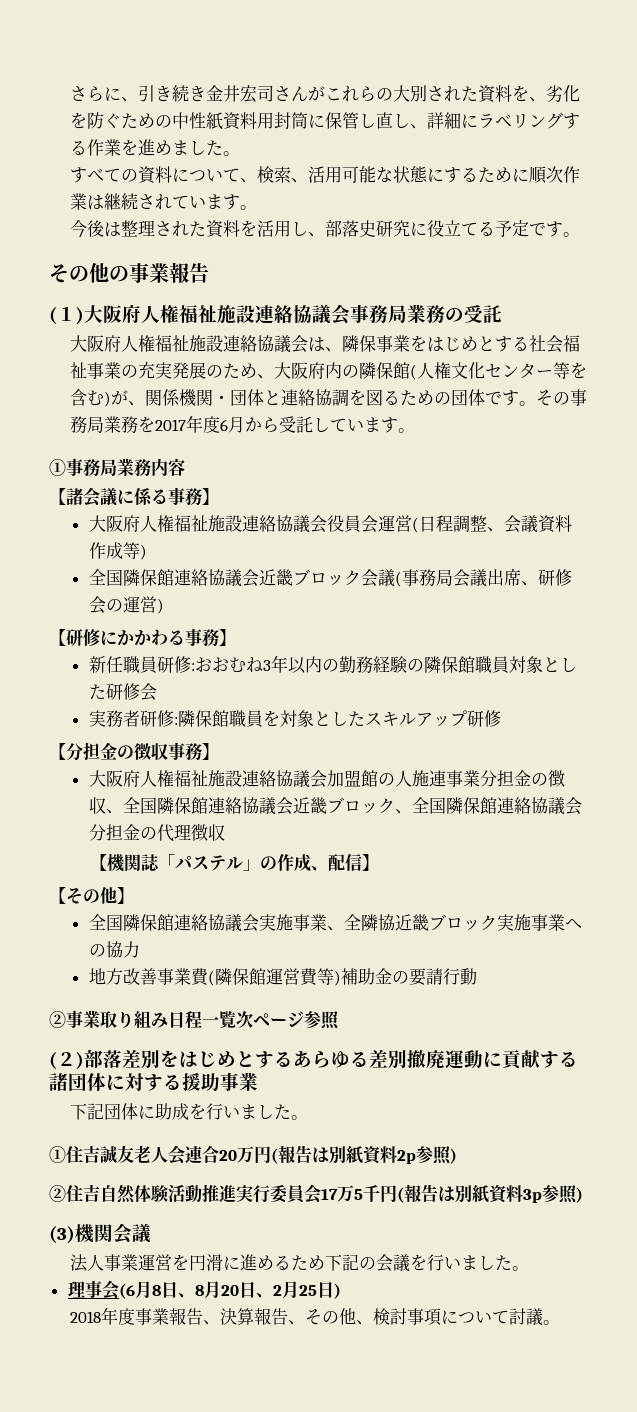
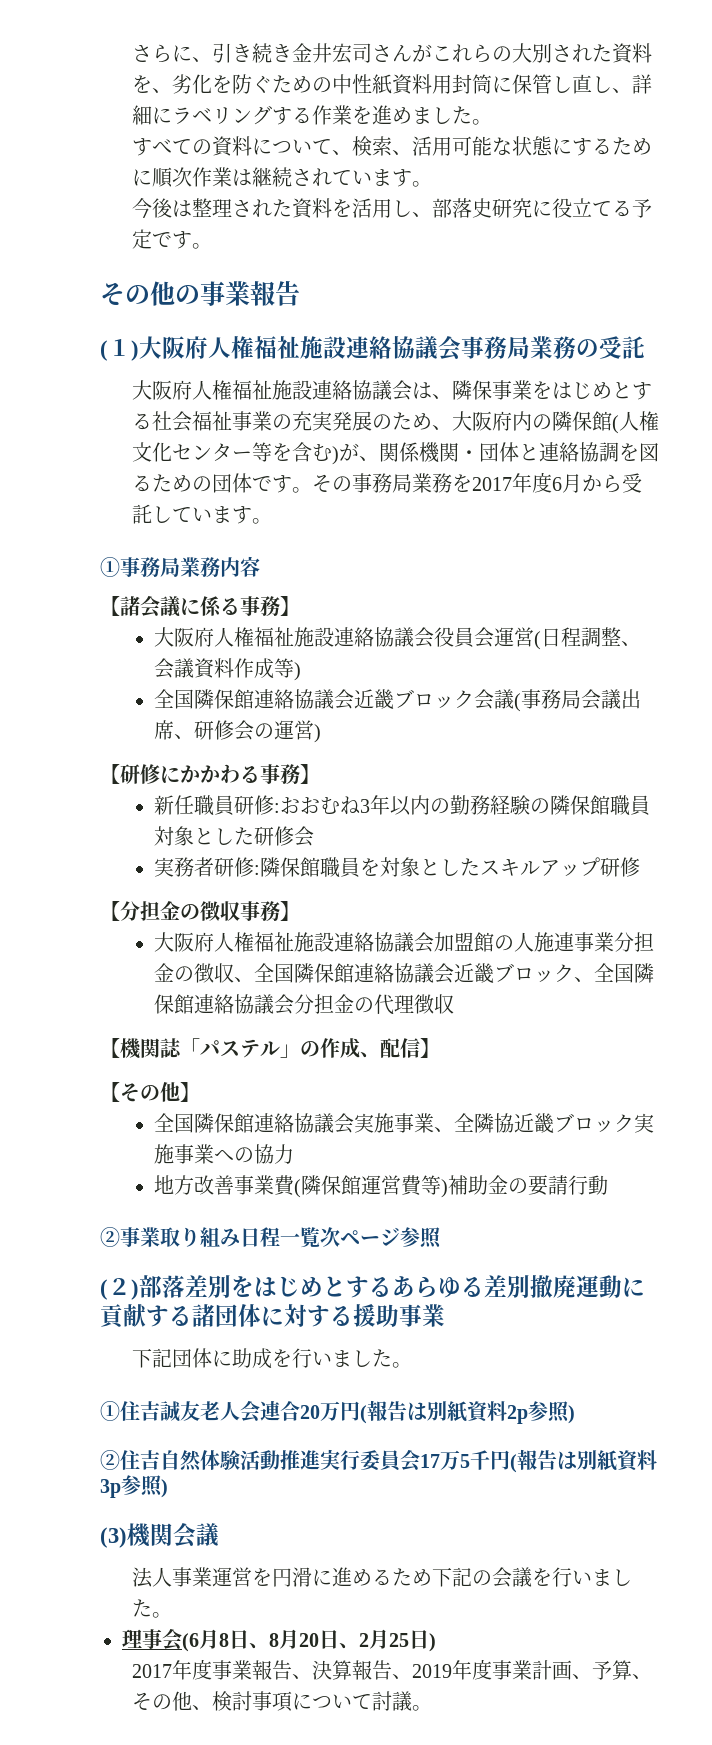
[70,1311,102,1323] 2018 -> [131,1664,172,1678] 2017
(306, 1322) none -> [411,1659,652,1680] 2019年度事業計画、予算、

